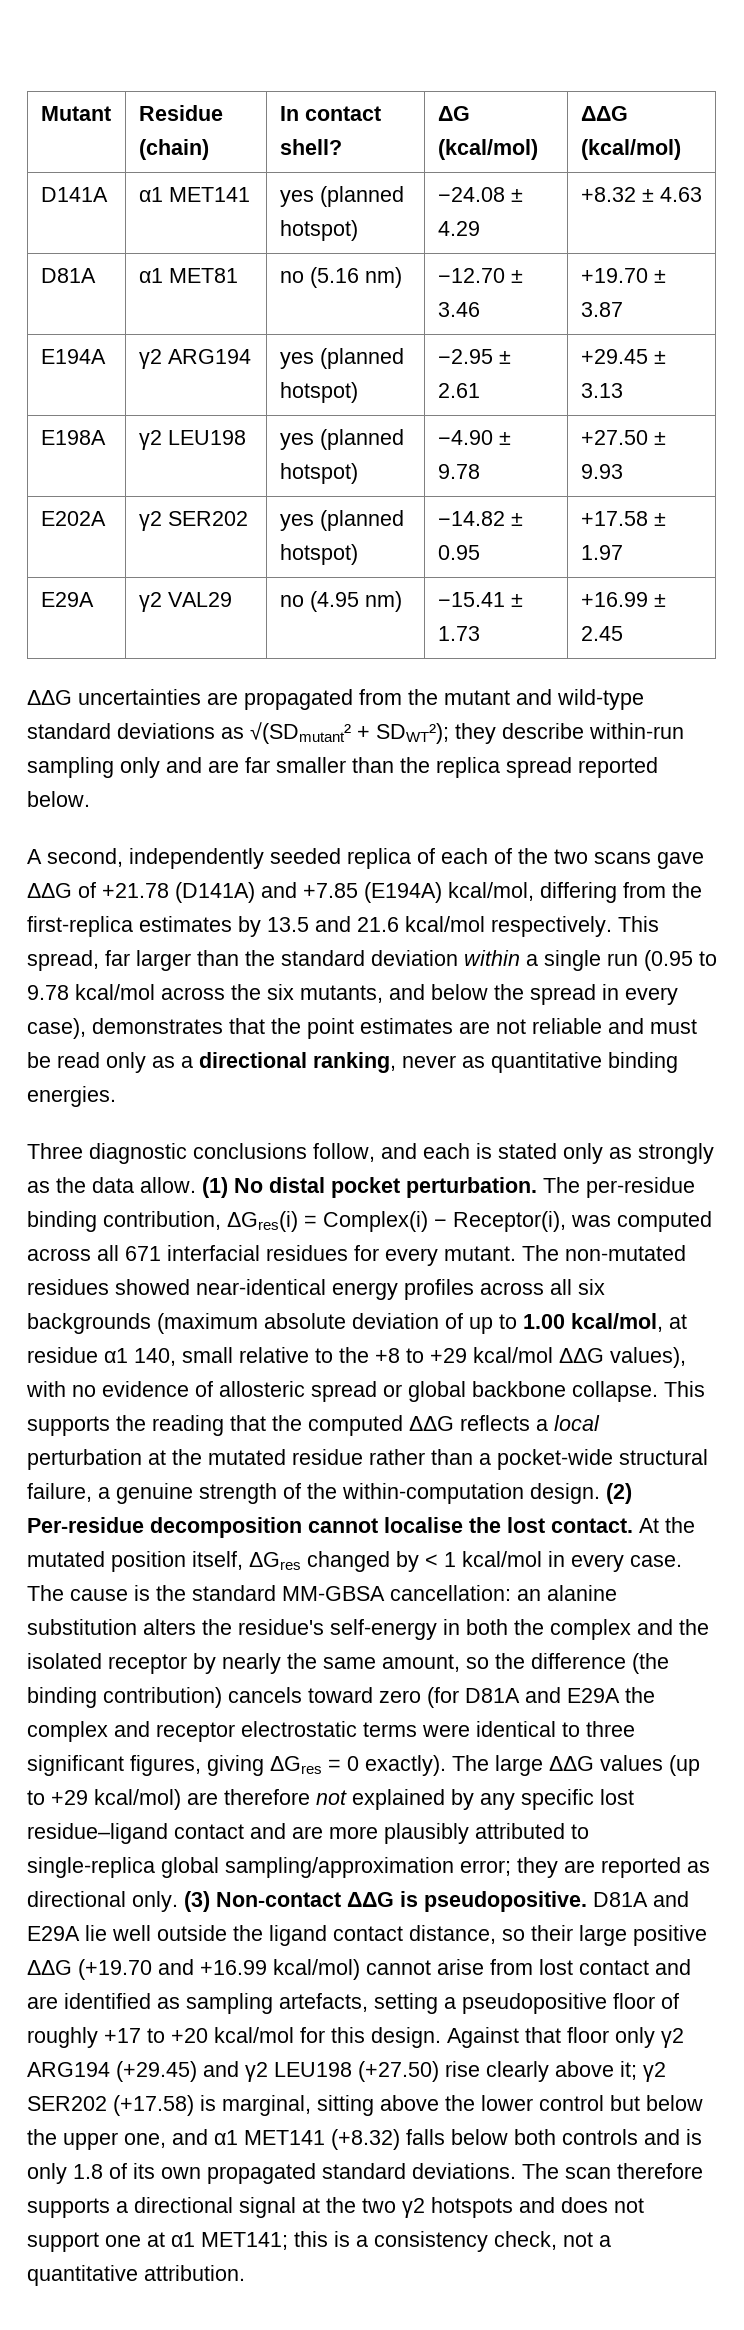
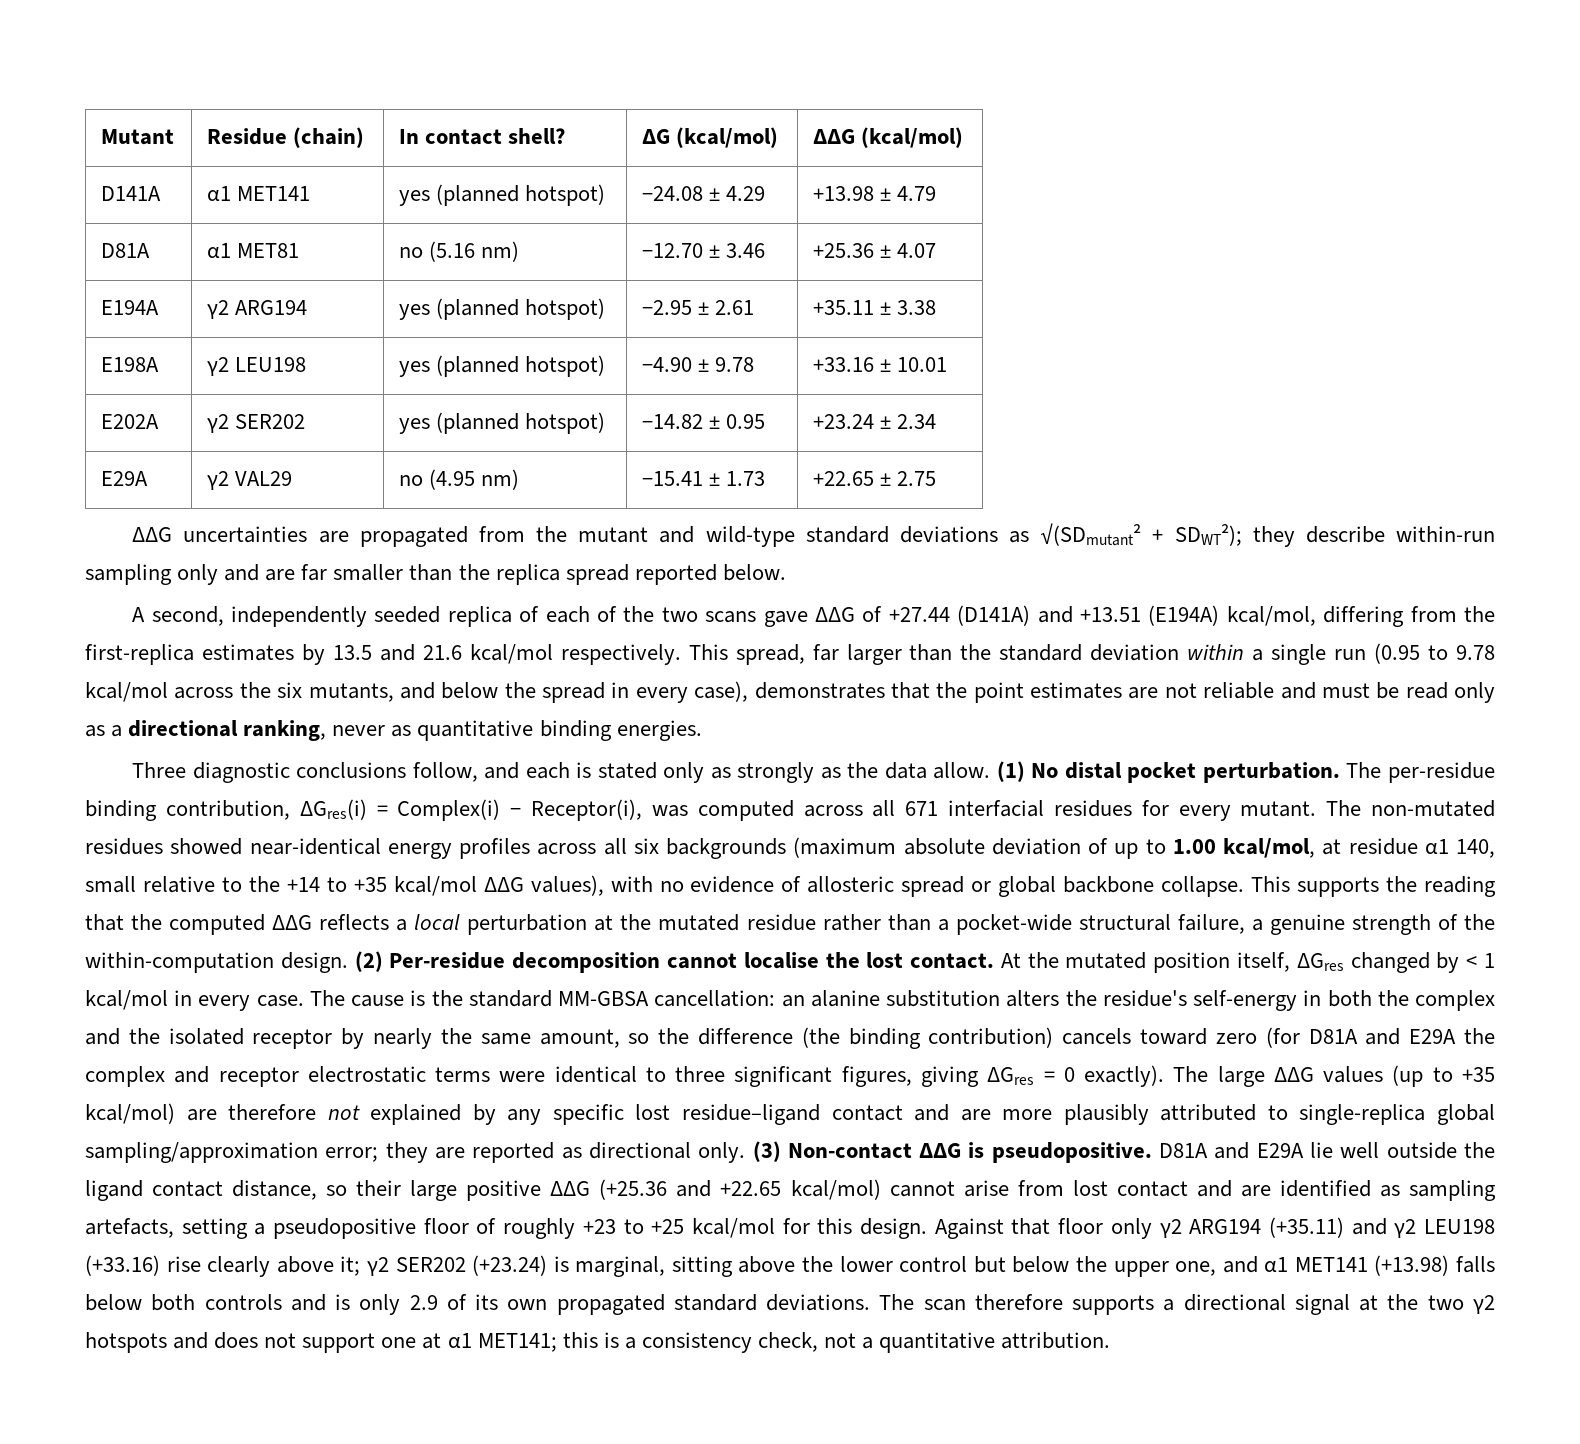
[580,187,702,202] +8.32 ± 4.63 -> [813,186,937,201] +13.98 ± 4.79
[580,268,666,283] [580,302,623,317] +19.70 ± 3.87 -> [813,243,937,258] +25.36 ± 4.07
[580,349,666,364] [580,383,623,398] +29.45 ± 3.13 -> [813,300,937,315] +35.11 ± 3.38
[580,430,666,445] [580,464,623,479] +27.50 ± 9.93 -> [813,357,948,372] +33.16 ± 10.01
[580,511,666,526] [580,545,623,560] +17.58 ± 1.97 -> [813,414,937,429] +23.24 ± 2.34
[580,592,666,607] [580,626,623,641] +16.99 ± 2.45 -> [813,471,937,486] +22.65 ± 2.75
[102,883,169,898] +21.78 -> [888,607,950,622] +27.44
[303,883,358,898] +7.85 -> [1080,607,1142,622] +13.51
[375,1348,467,1363] +8 to +29 -> [286,877,387,892] +14 to +35
[51,1790,88,1805] +29 -> [1461,1067,1495,1082] +35
[78,1959,267,1980] (+19.70 and +16.99 -> [599,1179,782,1200] (+25.36 and +22.65
[104,2028,208,2043] +17 to +20 -> [582,1219,685,1234] +23 to +25
[116,2061,197,2082] (+29.45) -> [1268,1217,1344,1238] (+35.11)
[358,2061,439,2082] (+27.50) -> [85,1255,160,1276] (+33.16)
[113,2095,194,2116] (+17.58) -> [472,1255,548,1276] (+23.24)
[331,2129,400,2150] (+8.32) -> [1374,1255,1450,1276] (+13.98)
[73,2164,103,2179] 1.8 -> [409,1295,438,1310] 2.9

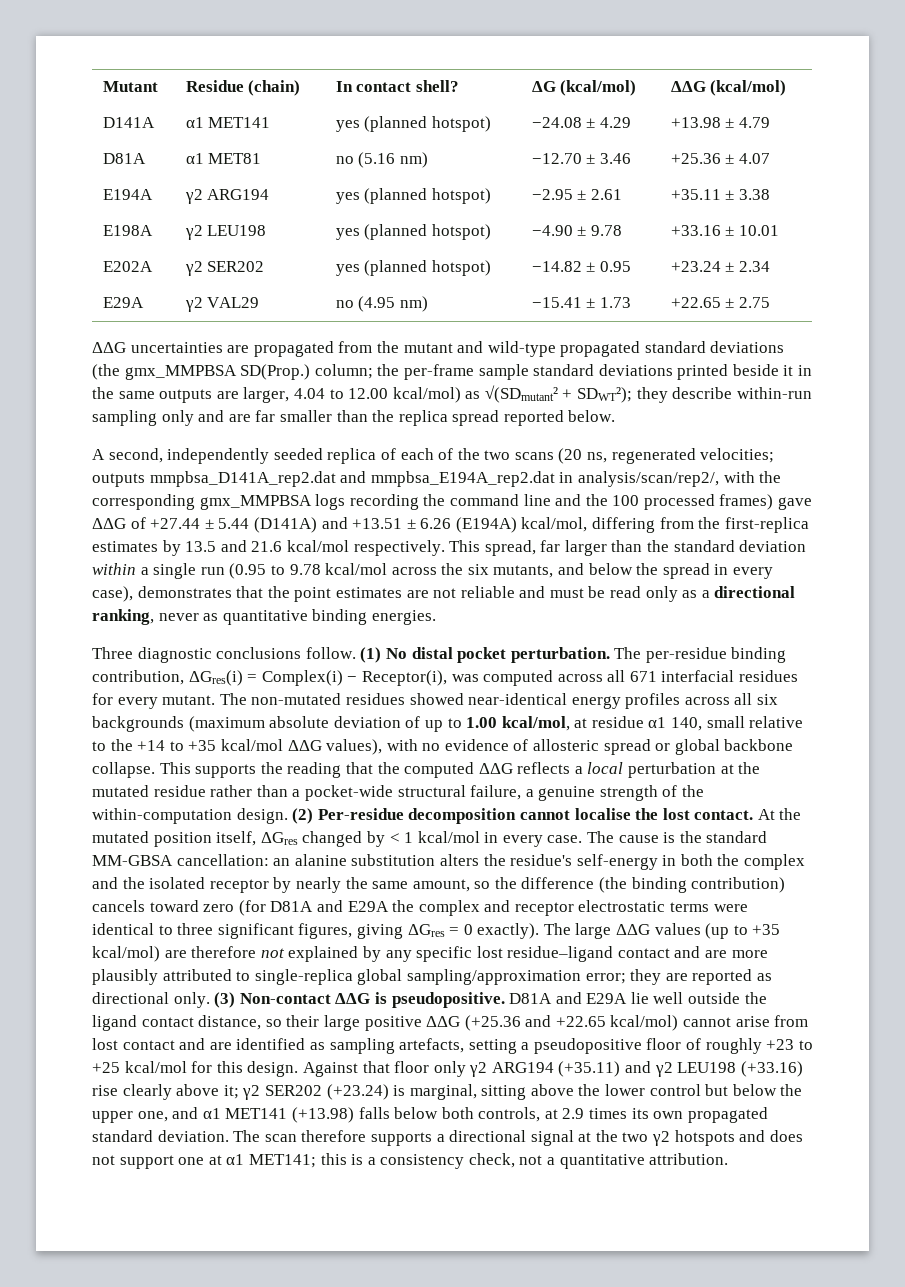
[805,526,998,543] standard deviations -> [560,341,785,357] [92,364,813,380] [92,387,461,403] propagated standard deviations (the gmx_MMPBSA SD(Prop.) column; the per-frame sample standard deviations printed beside it in the same outputs are larger, 4.04 to 12.00 kcal/mol)
(757, 617) none -> [558,448,775,464] [92,471,782,487] [92,494,774,510] (20 ns, regenerated velocities; outputs mmpbsa_D141A_rep2.dat and mmpbsa_E194A_rep2.dat in analysis/scan/rep2/, with the corresponding gmx_MMPBSA logs recording the command line and the 100 processed frames)
(950, 614) none -> [204,518,250,529] ± 5.44
(1142, 614) none -> [406,518,452,529] ± 6.26
[412,762,991,783] follow, and each is stated only as strongly as the data allow. -> [305,647,356,659] follow.
[204,1294,467,1315] controls and is only 2.9 of -> [478,1107,628,1122] controls, at 2.9 times
[766,1294,871,1311] deviations. -> [157,1130,229,1142] deviation.

